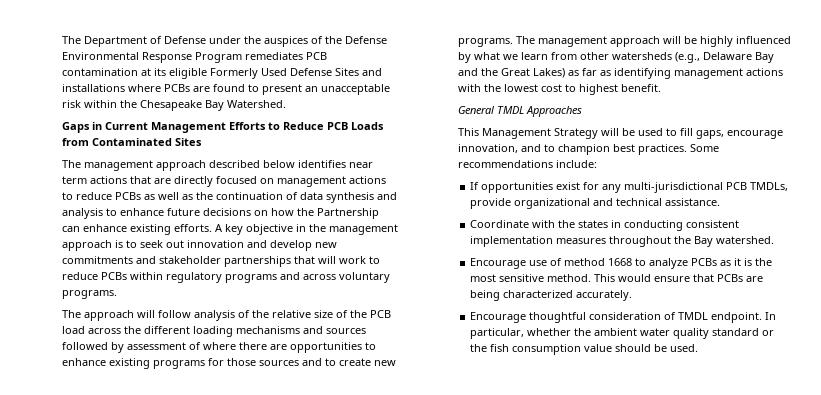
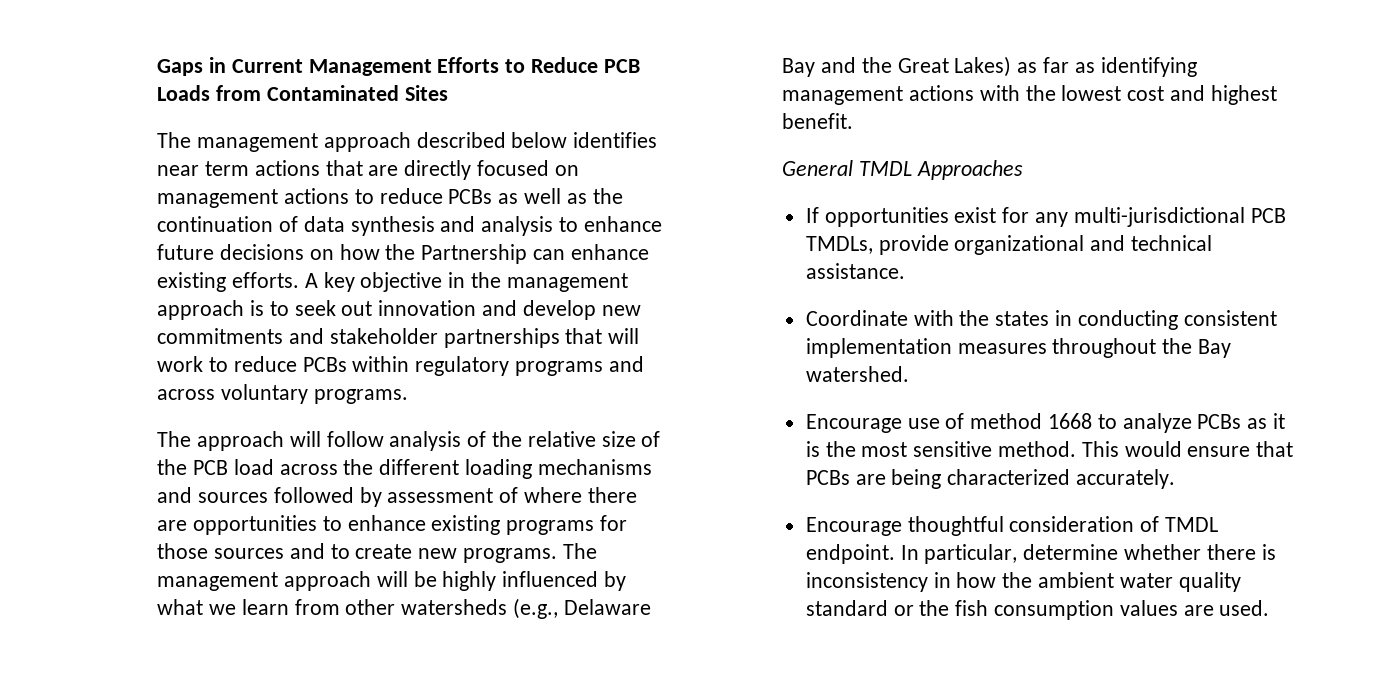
[61,36,387,47] [61,52,327,63] [61,68,382,79] [61,84,390,95] [61,100,286,111] The Department of Defense under the auspices of the Defense Environmental Response Program remediates PCB contamination at its eligible Formerly Used Defense Sites and installations where PCBs are found to present an unacceptable risk within the Chesapeake Bay Watershed. // -> (157, 67) none
[564,84,576,92] to -> [1169,85,1205,101] and
[457,128,783,139] [457,144,719,155] [457,160,597,168] // This Management Strategy will be used to fill gaps, encourage innovation, and to champion best practices. Some recommendations include: -> (1023, 170) none
[527,328,572,336] whether -> [1023,544,1276,560] [805,572,997,592] determine whether there is inconsistency in how
[584,344,668,352] value should be -> [1119,600,1214,616] values are

